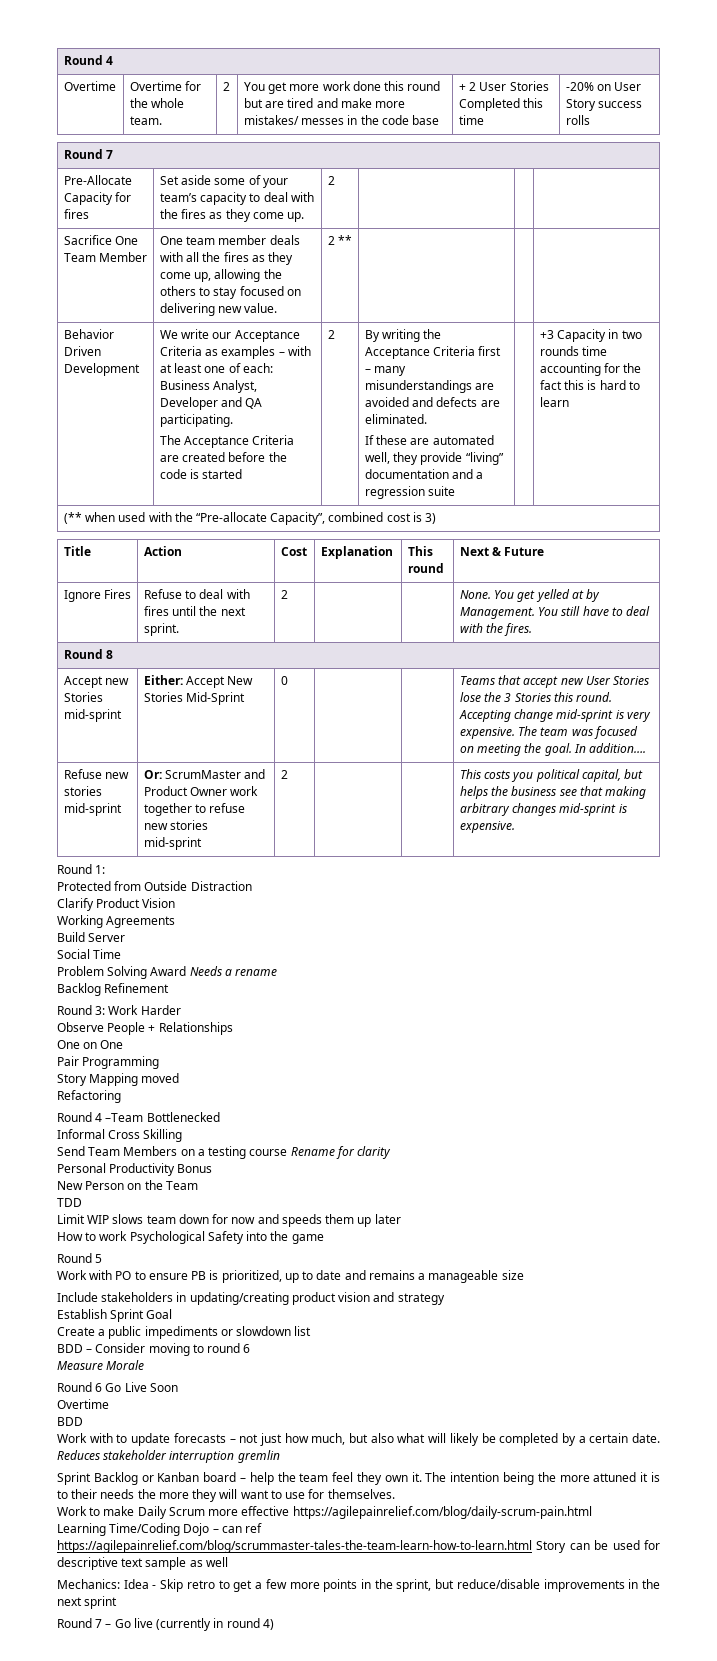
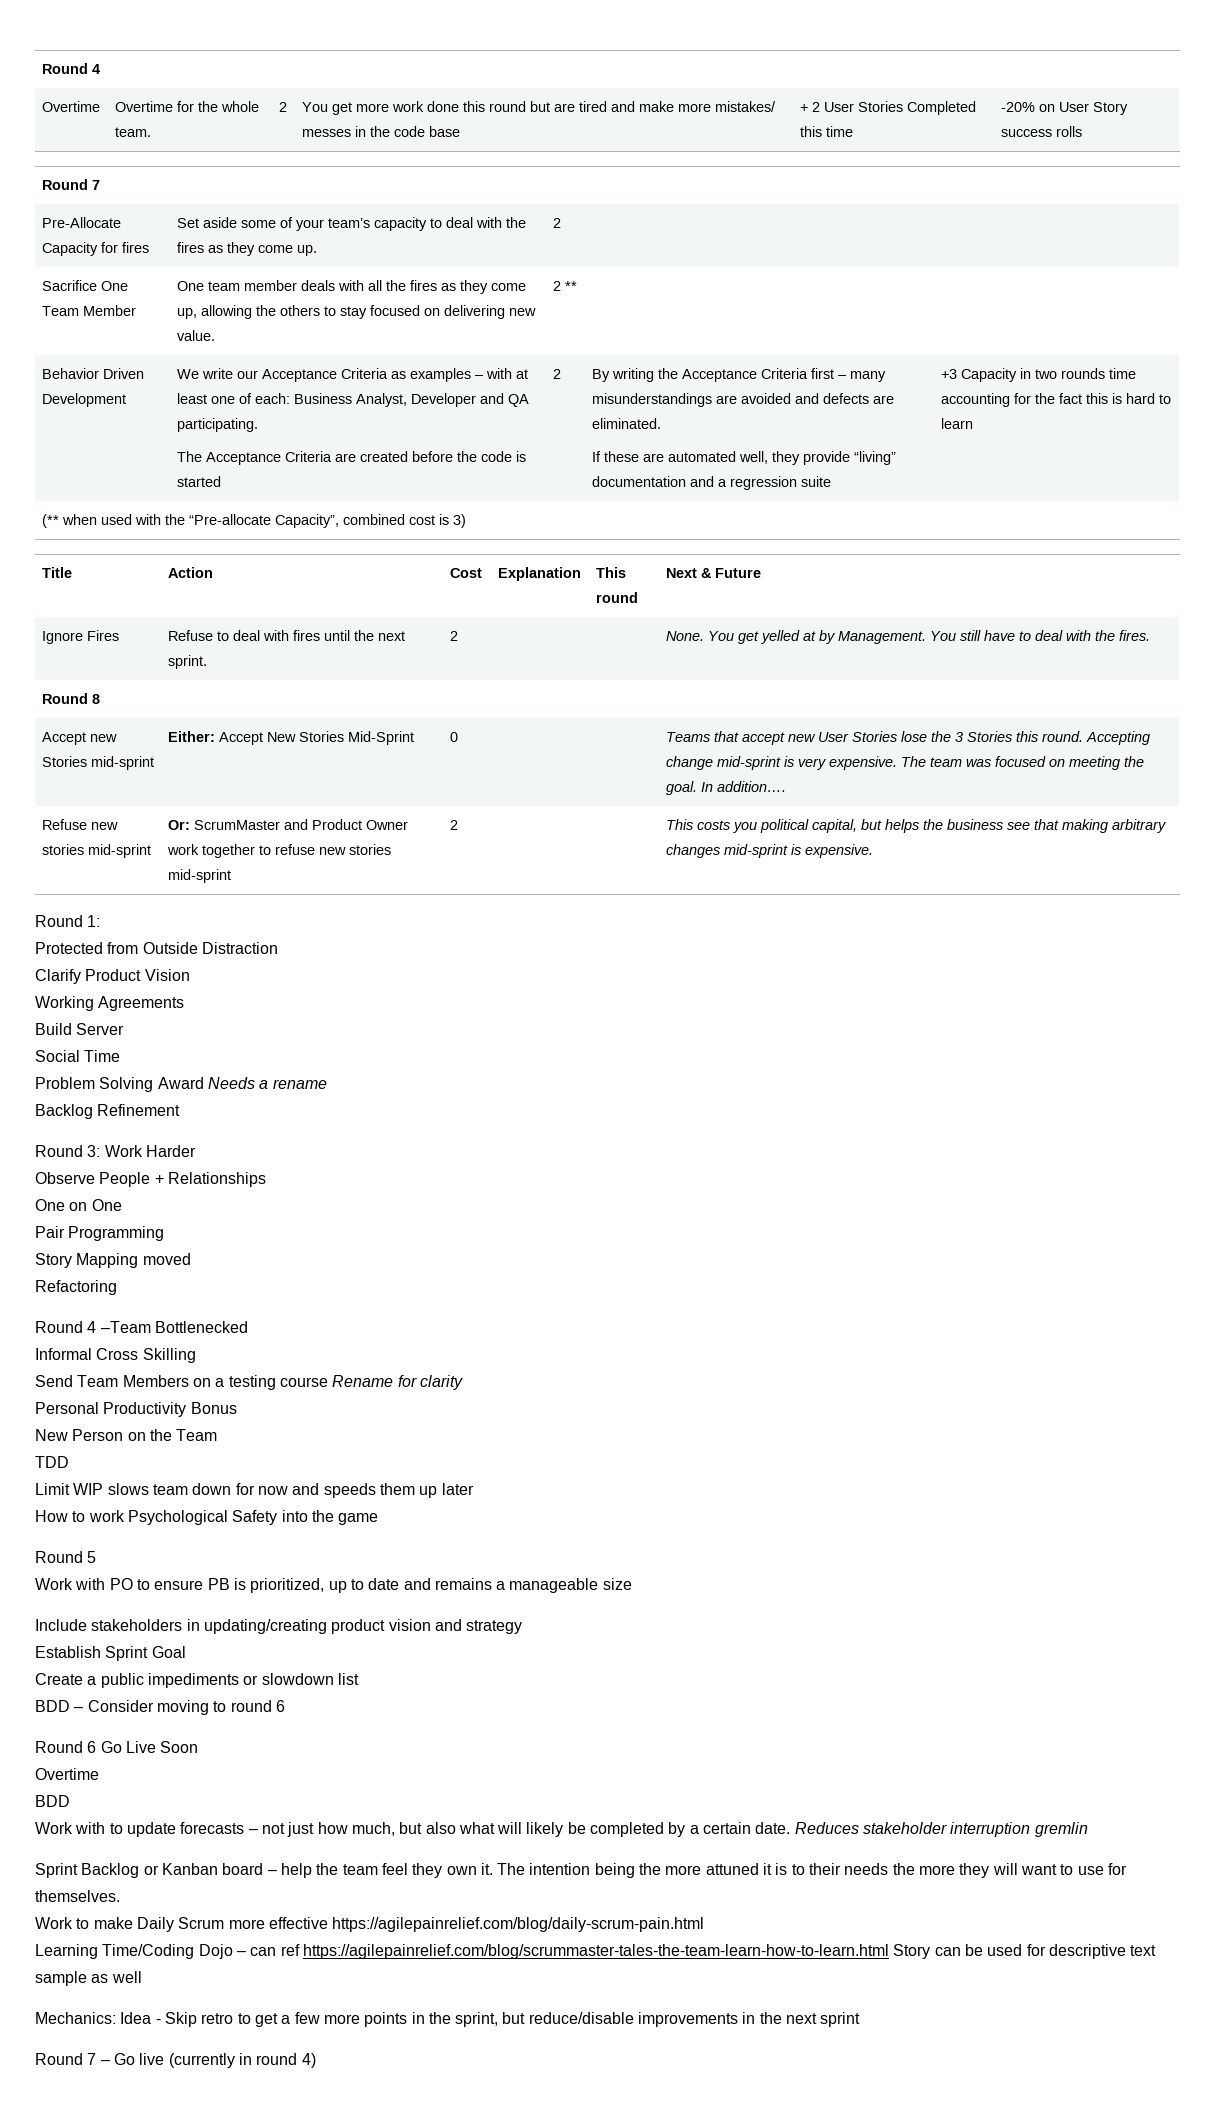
[57,1360,145,1370] // Measure Morale -> (285, 1706) none

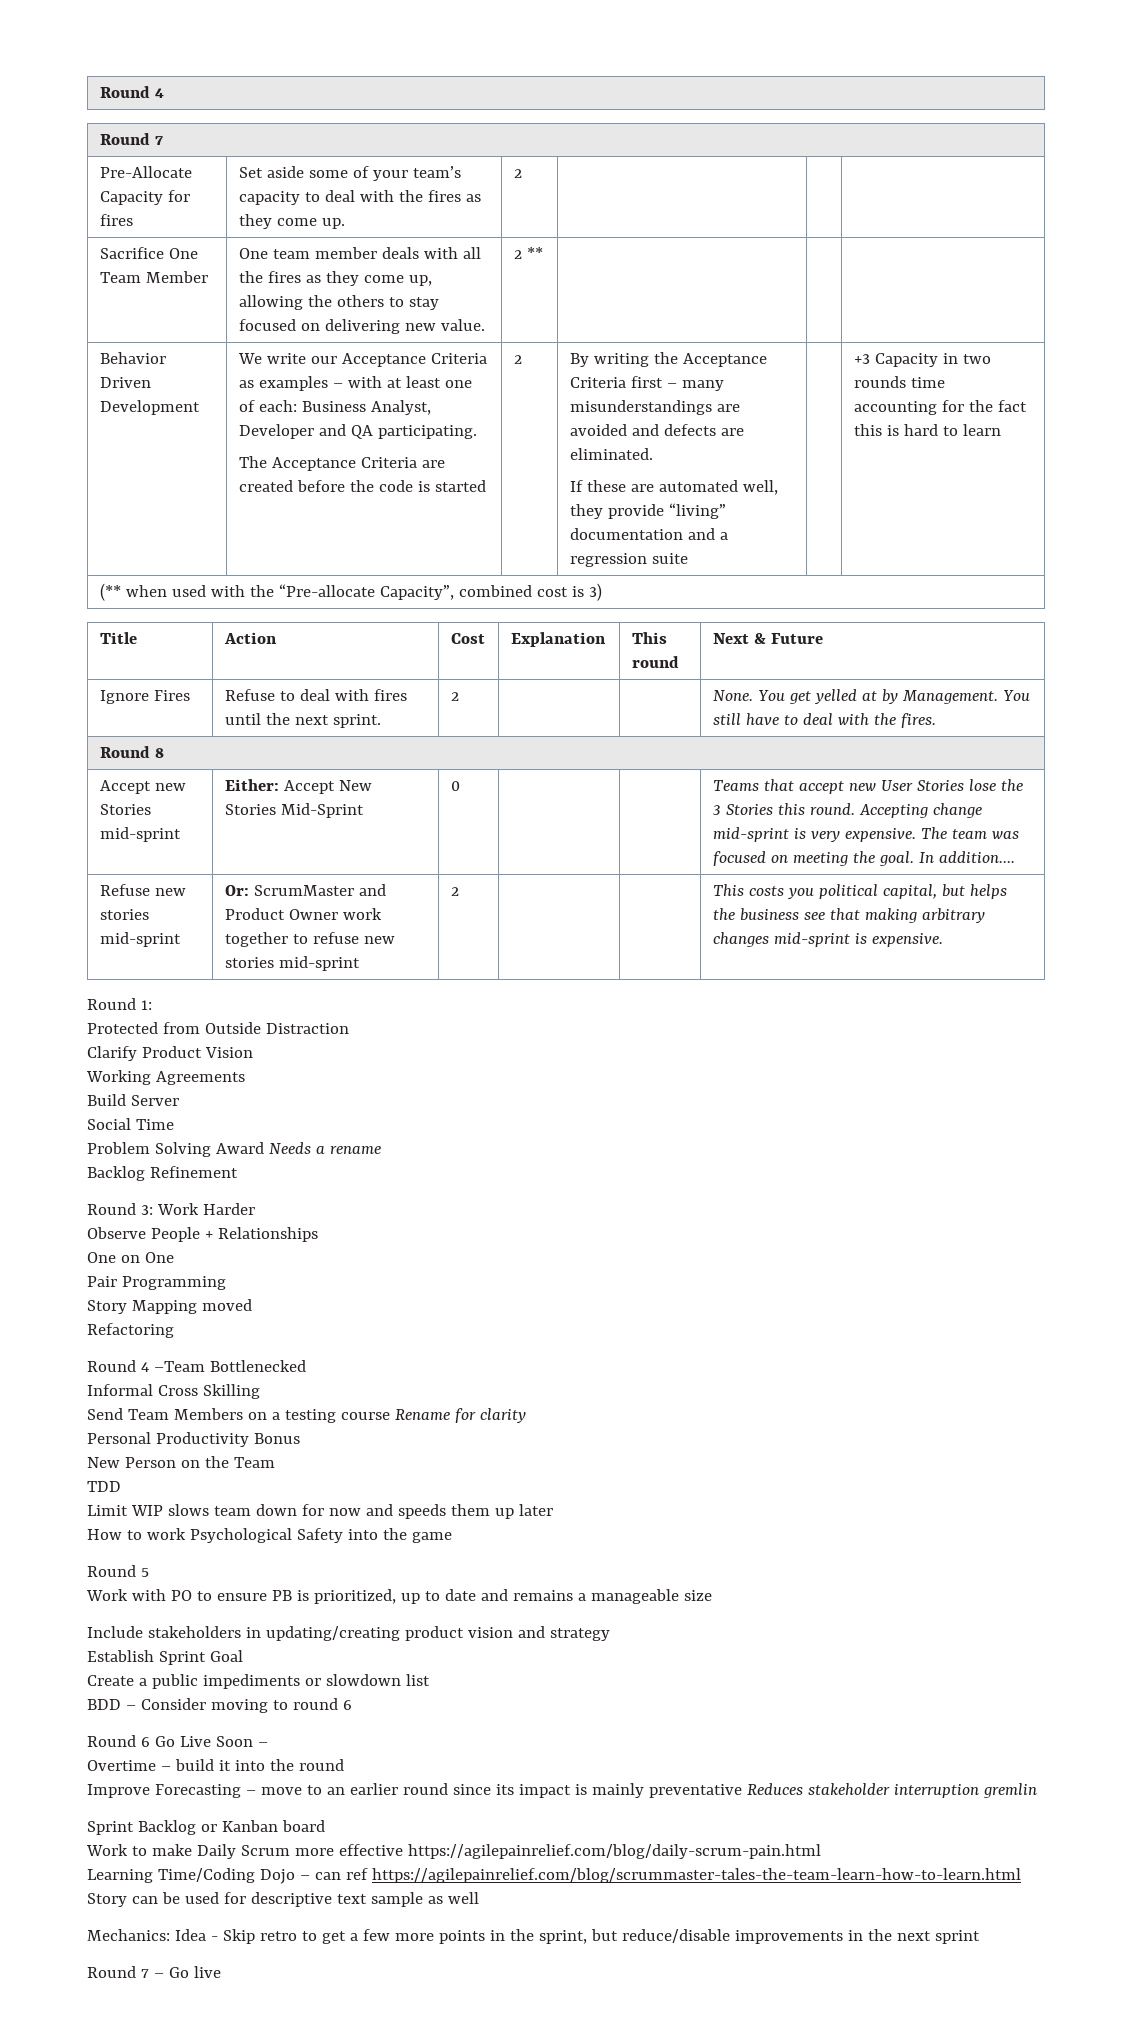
[42,63,101,74] [42,101,101,112] [115,101,260,112] [115,127,152,137] [279,102,288,112] [302,101,777,115] [302,126,461,137] [800,101,977,115] [800,126,854,137] [1001,102,1129,115] [1001,126,1083,137] Round 4 // Overtime | Overtime for the whole team. | 2 | You get more work done this round but are tired and make more mistakes/ messes in the code base | + 2 User Stories Completed this time | -20% on User Story success rolls -> [99,86,164,98] Round 4
[35,1768,99,1780] [35,1795,70,1807] [35,1822,791,1837] // Overtime // BDD // Work with to update forecasts – not just how much, but also what will likely be completed by a certain date. -> [257,1742,268,1747] [87,1759,344,1771] [87,1783,742,1798] – // Overtime – build it into the round // Improve Forecasting – move to an earlier round since its impact is mainly preventative
[267,1863,1127,1878] [35,1890,120,1902] – help the team feel they own it. The intention being the more attuned it is to their needs the more they will want to use for themselves. -> (325, 1826) none
[168,2053,316,2068] (currently in round 4) -> (221, 1972) none

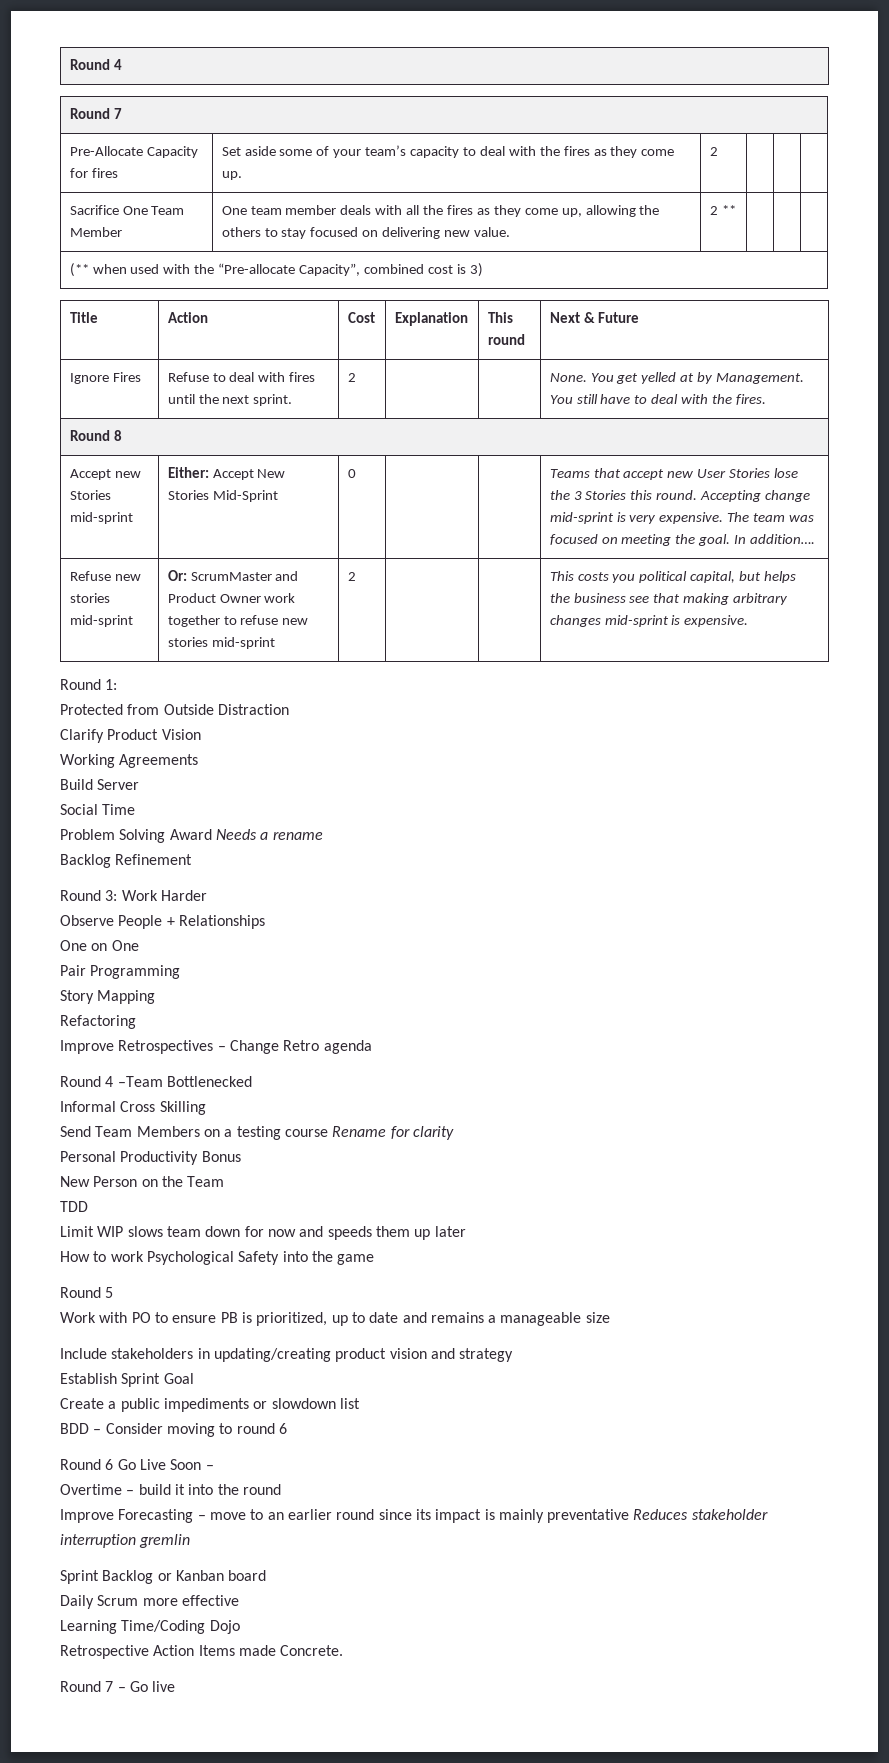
[99,352,166,364] [99,377,151,388] [99,400,200,415] [237,353,487,367] [238,376,472,391] [238,400,431,415] [238,424,477,439] [238,456,445,471] [238,480,486,492] [513,355,522,364] [569,352,767,367] [569,376,724,391] [569,400,740,415] [569,424,744,436] [569,448,653,460] [569,480,778,495] [569,503,726,519] [569,528,728,540] [569,553,688,567] [853,353,991,367] [853,376,945,388] [853,400,1027,415] [853,424,1001,436] // Behavior Driven Development | We write our Acceptance Criteria as examples – with at least one of each: Business Analyst, Developer and QA participating. // The Acceptance Criteria are created before the code is started | 2 | By writing the Acceptance Criteria first – many misunderstandings are avoided and defects are eliminated. // If these are automated well, they provide “living” documentation and a regression suite | | +3 Capacity in two rounds time accounting for the fact this is hard to learn -> (736, 210) none
[201,1299,252,1311] moved -> (156, 997) none
(174, 1330) none -> [60,1040,372,1054] // Improve Retrospectives – Change Retro agenda
[86,1844,192,1856] Work to make -> (267, 1575) none
[407,1844,821,1859] https://agilepainrelief.com/blog/daily-scrum-pain.html -> (239, 1600) none
[299,1868,1021,1883] [87,1892,479,1907] [87,1929,980,1944] – can ref https://agilepainrelief.com/blog/scrummaster-tales-the-team-learn-how-to-learn.html Story can be used for descriptive text sample as well // Mechanics: Idea - Skip retro to get a few more points in the sprint, but reduce/disable improvements in the next sprint -> [60,1645,344,1659] // Retrospective Action Items made Concrete.

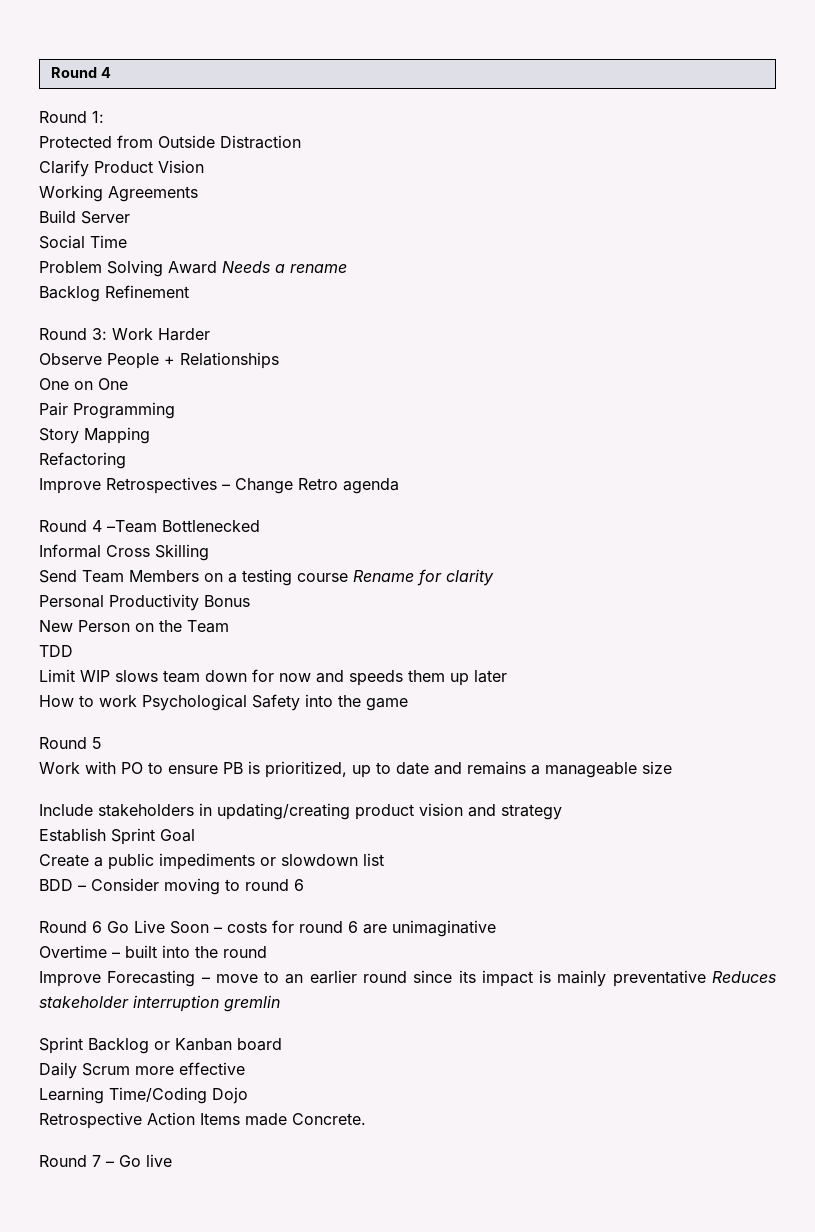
[69,59,122,70] [69,108,122,119] [69,146,198,158] [69,168,118,178] [221,145,675,158] [221,171,242,180] [709,147,718,156] [69,205,185,215] [69,227,122,237] [221,205,660,217] [221,227,510,239] [709,205,736,215] [69,263,483,277] [69,312,98,323] [167,312,208,323] [347,312,375,323] [394,312,468,326] [487,312,513,323] [487,334,525,345] [549,312,640,323] [69,372,141,384] [167,372,316,382] [167,394,293,406] [347,373,356,382] [549,372,805,384] [549,394,766,405] [69,430,122,441] [69,469,141,480] [69,490,111,500] [69,512,133,524] [167,467,286,480] [167,490,278,502] [347,469,356,478] [549,468,799,480] [549,490,811,502] [549,512,815,524] [549,534,816,546] [69,571,141,581] [69,593,110,603] [69,615,133,627] [167,570,299,581] [167,593,296,603] [167,615,309,627] [167,637,275,649] [347,572,356,581] [549,571,797,583] [549,593,789,605] [549,615,749,627] Round 4 // Round 7 // Pre-Allocate Capacity for fires | Set aside some of your team’s capacity to deal with the fires as they come up. | 2 | | | // Sacrifice One Team Member | One team member deals with all the fires as they come up, allowing the others to stay focused on delivering new value. | 2 ** | | | // (** when used with the “Pre-allocate Capacity”, combined cost is 3) // Title | Action | Cost | Explanation | This round | Next & Future // Ignore Fires | Refuse to deal with fires until the next sprint. | 2 | | | None. You get yelled at by Management. You still have to deal with the fires. // Round 8 // Accept new Stories mid-sprint | Either: Accept New Stories Mid-Sprint | 0 | | | Teams that accept new User Stories lose the 3 Stories this round. Accepting change mid-sprint is very expensive. The team was focused on meeting the goal. In addition…. // Refuse new stories mid-sprint | Or: ScrumMaster and Product Owner work together to refuse new stories mid-sprint | 2 | | | This costs you political capital, but helps the business see that making arbitrary changes mid-sprint is expensive. -> [51,67,112,78] Round 4
(214, 1467) none -> [227,920,496,937] costs for round 6 are unimaginative
[138,1484,185,1495] build it -> [125,945,157,958] built

